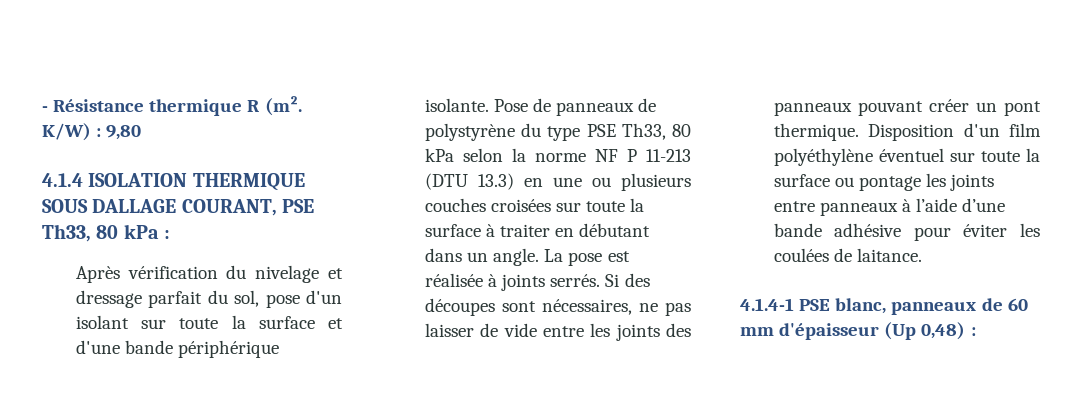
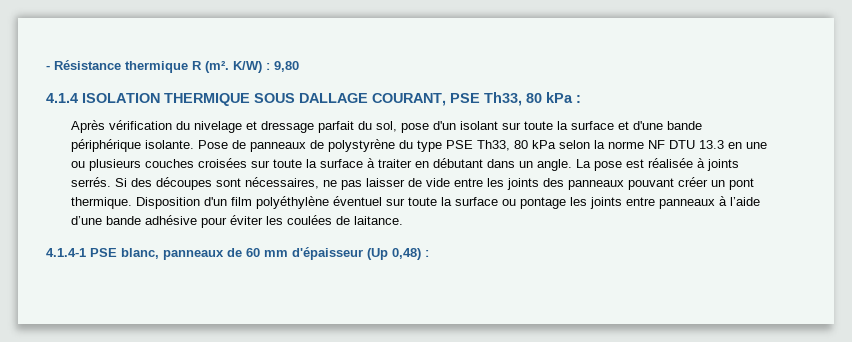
[626,149,691,162] [424,173,514,190] P 11-213 (DTU 13.3) -> [669,140,725,149] DTU 13.3

